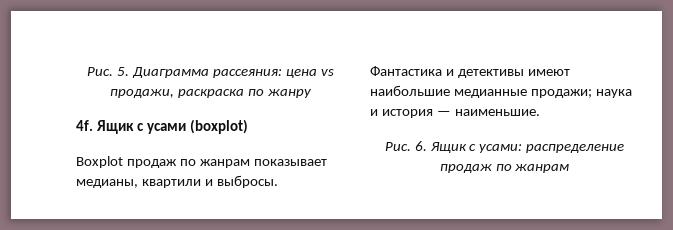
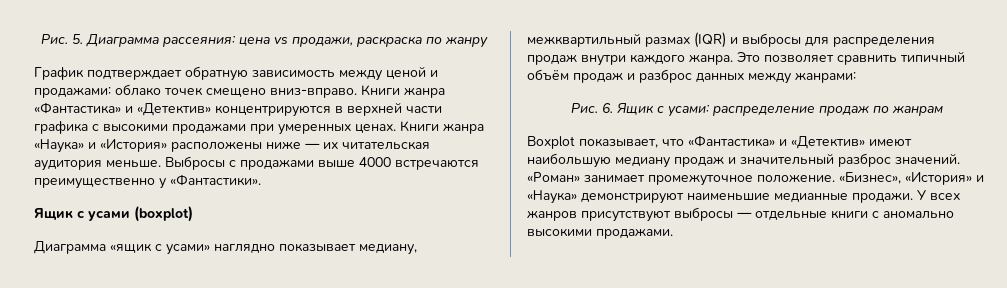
[76,119,248,134] [76,156,327,168] [76,175,278,188] [370,66,570,78] [370,85,632,98] [370,109,540,118] 4f. Ящик с усами (boxplot) // Boxplot продаж по жанрам показывает медианы, квартили и выбросы. Фантастика и детективы имеют наибольшие медианные продажи; наука и история — наименьшие. -> [34,66,438,81] [34,84,445,98] [34,102,442,117] [34,120,484,135] [34,138,430,153] [34,156,479,171] [34,174,261,189] [34,206,193,222] [34,241,417,255] [527,32,935,48] [527,51,965,66] [527,69,856,84] График подтверждает обратную зависимость между ценой и продажами: облако точек смещено вниз-вправо. Книги жанра «Фантастика» и «Детектив» концентрируются в верхней части графика с высокими продажами при умеренных ценах. Книги жанра «Наука» и «История» расположены ниже — их читательская аудитория меньше. Выбросы с продажами выше 4000 встречаются преимущественно у «Фантастики». // Ящик с усами (boxplot) // Диаграмма «ящик с усами» наглядно показывает медиану, межквартильный размах (IQR) и выбросы для распределения продаж внутри каждого жанра. Это позволяет сравнить типичный объём продаж и разброс данных между жанрами:
(570, 168) none -> [527,135,912,149] [527,153,960,168] [527,171,984,186] [527,189,960,204] [527,207,954,222] [527,228,673,239] // Boxplot показывает, что «Фантастика» и «Детектив» имеют наибольшую медиану продаж и значительный разброс значений. «Роман» занимает промежуточное положение. «Бизнес», «История» и «Наука» демонстрируют наименьшие медианные продажи. У всех жанров присутствуют выбросы — отдельные книги с аномально высокими продажами.

